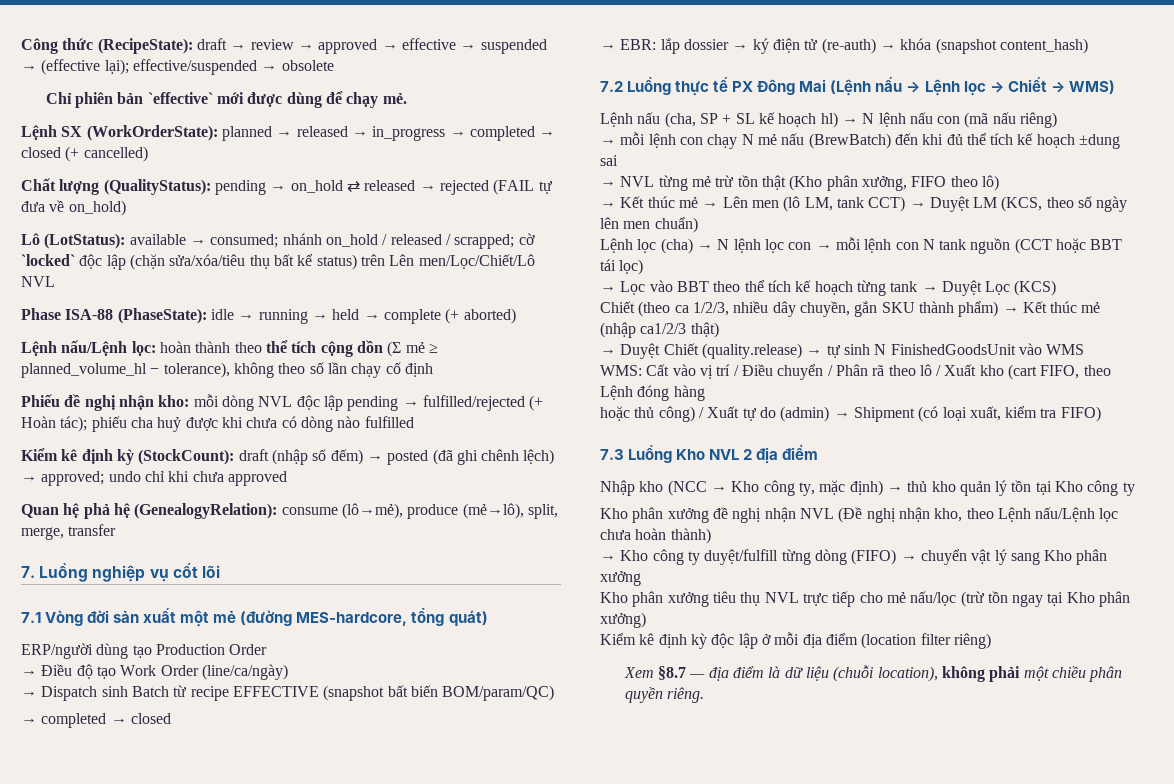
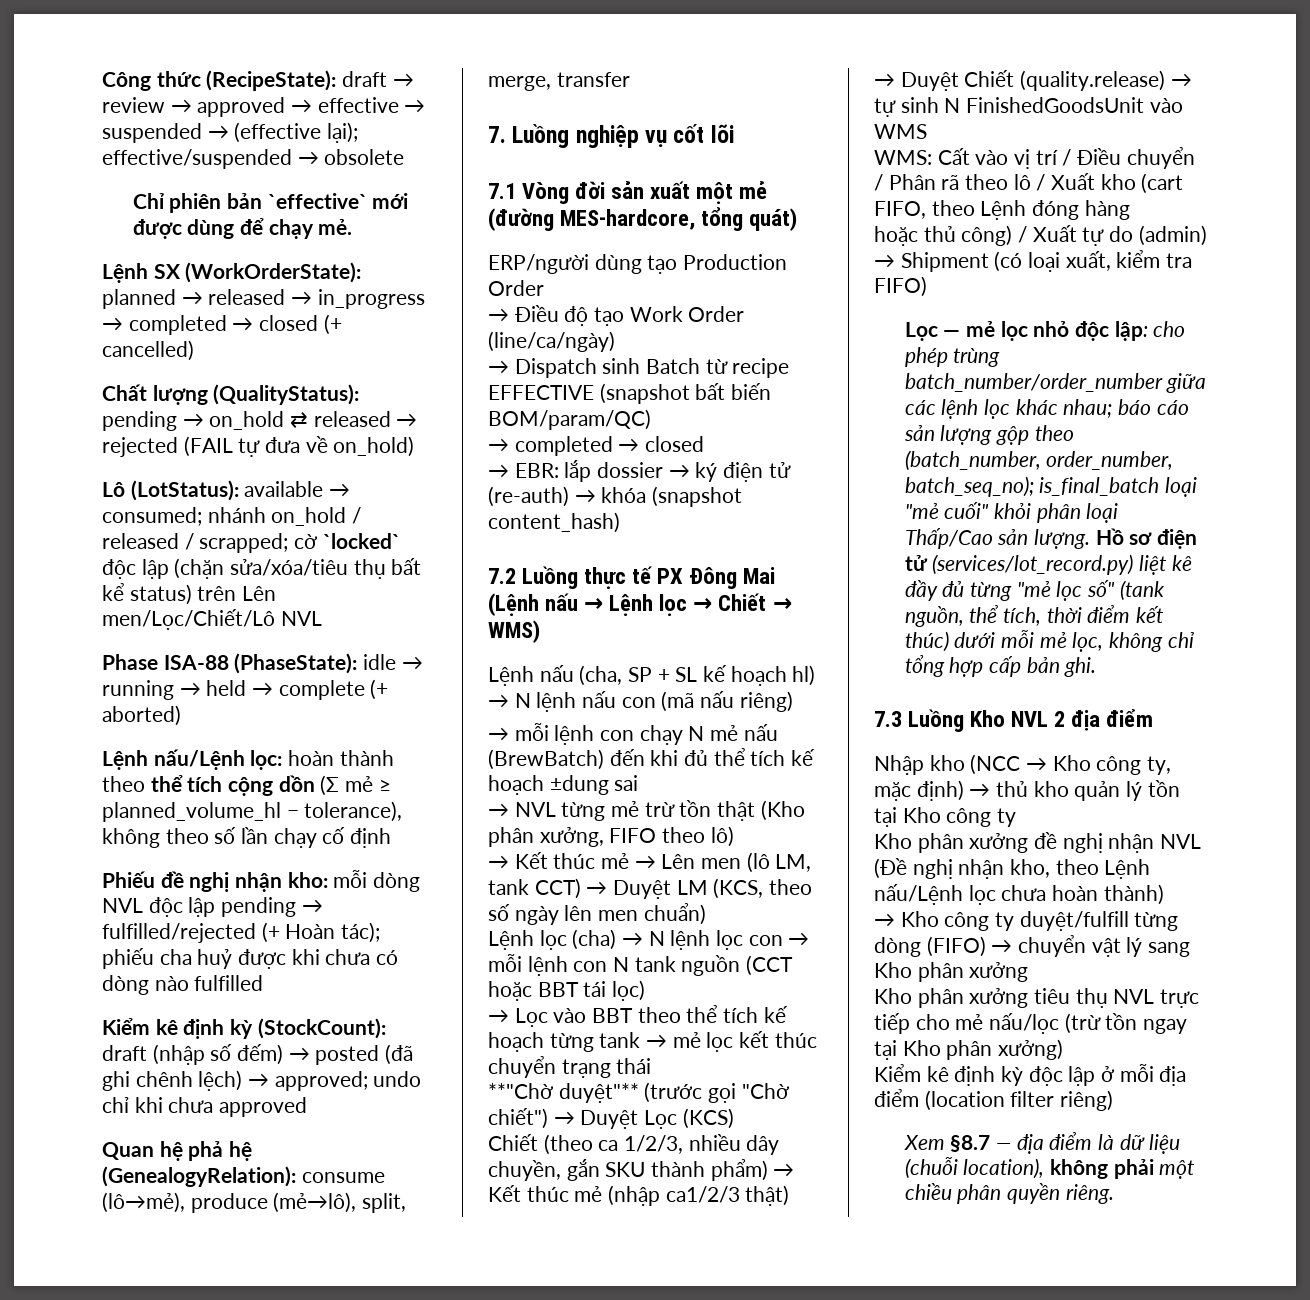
(938, 289) none -> [672,1031,817,1052] [488,1056,652,1078] [488,1082,790,1103] [488,1108,575,1129] mẻ lọc kết thúc chuyển trạng thái // **"Chờ duyệt"** (trước gọi "Chờ chiết") →
(1101, 414) none -> [904,321,1186,341] [904,347,1001,367] [904,373,1207,393] [904,399,1189,419] [903,425,1074,445] [904,450,1174,471] [904,476,1197,497] [904,502,1119,523] [904,528,1197,549] [904,554,1192,575] [904,580,1165,601] [904,605,1164,627] [904,630,1194,652] [904,655,1097,677] // Lọc — mẻ lọc nhỏ độc lập: cho phép trùng batch_number/order_number giữa các lệnh lọc khác nhau; báo cáo sản lượng gộp theo (batch_number, order_number, batch_seq_no); is_final_batch loại "mẻ cuối" khỏi phân loại Thấp/Cao sản lượng. Hồ sơ điện tử (services/lot_record.py) liệt kê đầy đủ từng "mẻ lọc số" (tank nguồn, thể tích, thời điểm kết thúc) dưới mỗi mẻ lọc, không chỉ tổng hợp cấp bản ghi.

